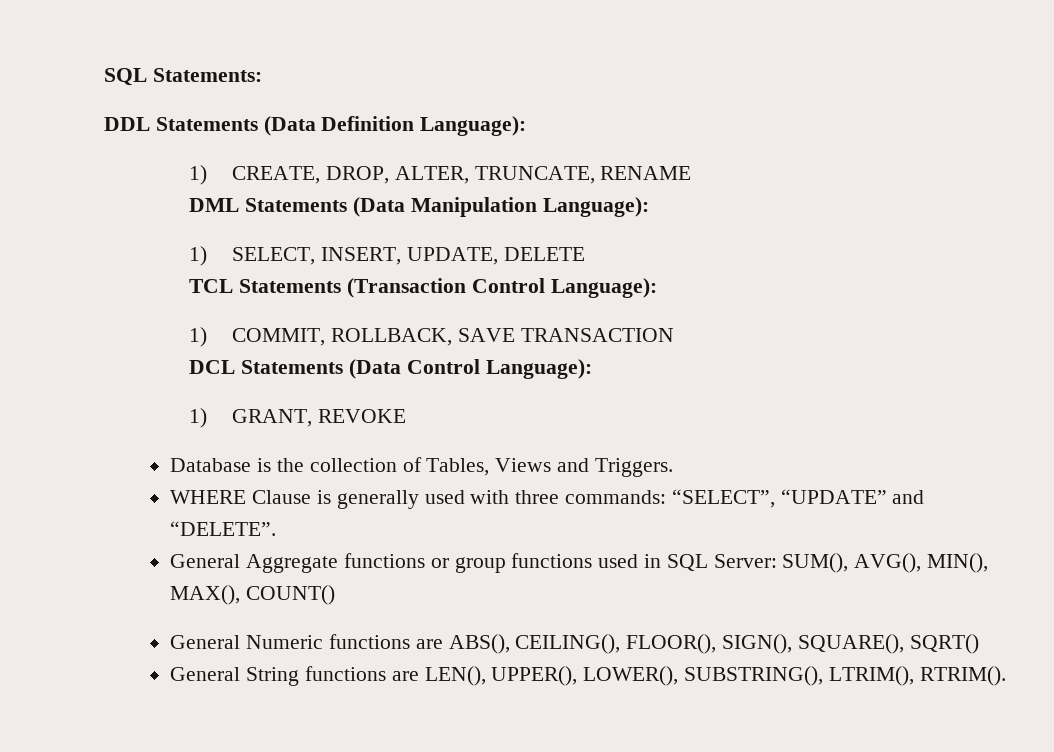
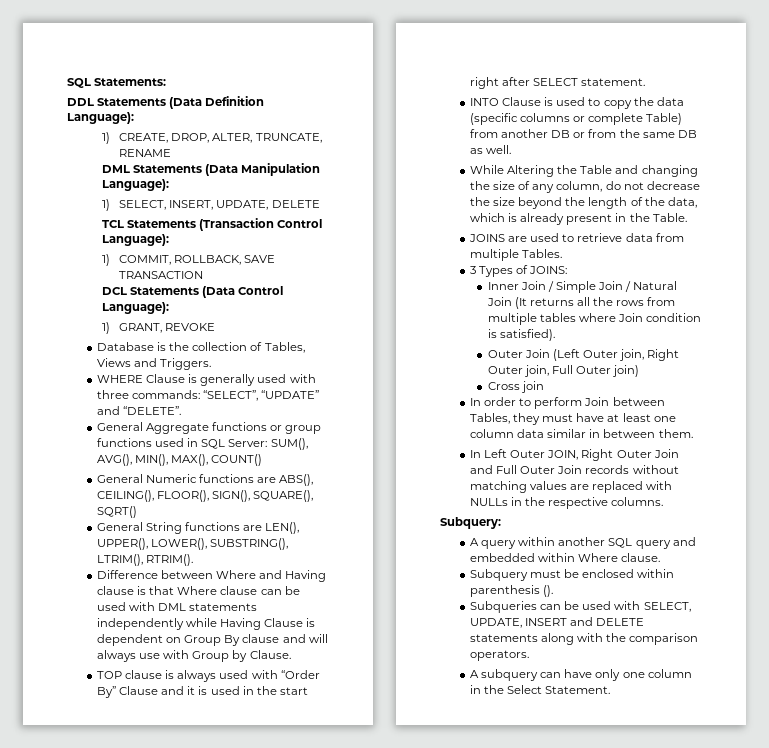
(1006, 676) none -> [97,570,327,582] [97,586,300,595] [97,602,258,611] [97,618,316,630] [97,634,328,646] [97,650,291,662] [97,670,320,682] [97,686,308,698] [470,77,646,89] [470,97,684,109] [470,113,683,125] [470,129,697,138] [470,145,512,154] [470,165,698,177] [470,181,700,193] [470,197,697,209] [470,213,687,225] [469,233,684,242] [470,249,563,261] [470,265,568,277] [487,281,678,293] [486,297,676,309] [487,313,701,325] [487,329,555,341] [487,349,680,361] [487,365,639,377] [487,381,544,393] [470,397,665,409] [470,413,676,425] [470,429,693,438] [470,449,679,461] [470,465,679,474] [470,481,673,493] [470,497,664,509] [440,517,501,529] [470,537,696,549] [470,553,661,562] [470,569,675,581] [470,585,554,597] [470,601,691,613] [470,617,645,628] [470,633,699,645] [470,650,530,661] [470,669,692,681] [470,685,611,694] // Difference between Where and Having clause is that Where clause can be used with DML statements independently while Having Clause is dependent on Group By clause and will always use with Group by Clause. // TOP clause is always used with “Order By” Clause and it is used in the start right after SELECT statement. // INTO Clause is used to copy the data (specific columns or complete Table) from another DB or from the same DB as well. // While Altering the Table and changing the size of any column, do not decrease the size beyond the length of the data, which is already present in the Table. // JOINS are used to retrieve data from multiple Tables. // 3 Types of JOINS: // Inner Join / Simple Join / Natural Join (It returns all the rows from multiple tables where Join condition is satisfied). // Outer Join (Left Outer join, Right Outer join, Full Outer join) // Cross join // In order to perform Join between Tables, they must have at least one column data similar in between them. // In Left Outer JOIN, Right Outer Join and Full Outer Join records without matching values are replaced with NULLs in the respective columns. // Subquery: // A query within another SQL query and embedded within Where clause. // Subquery must be enclosed within parenthesis (). // Subqueries can be used with SELECT, UPDATE, INSERT and DELETE statements along with the comparison operators. // A subquery can have only one column in the Select Statement.

